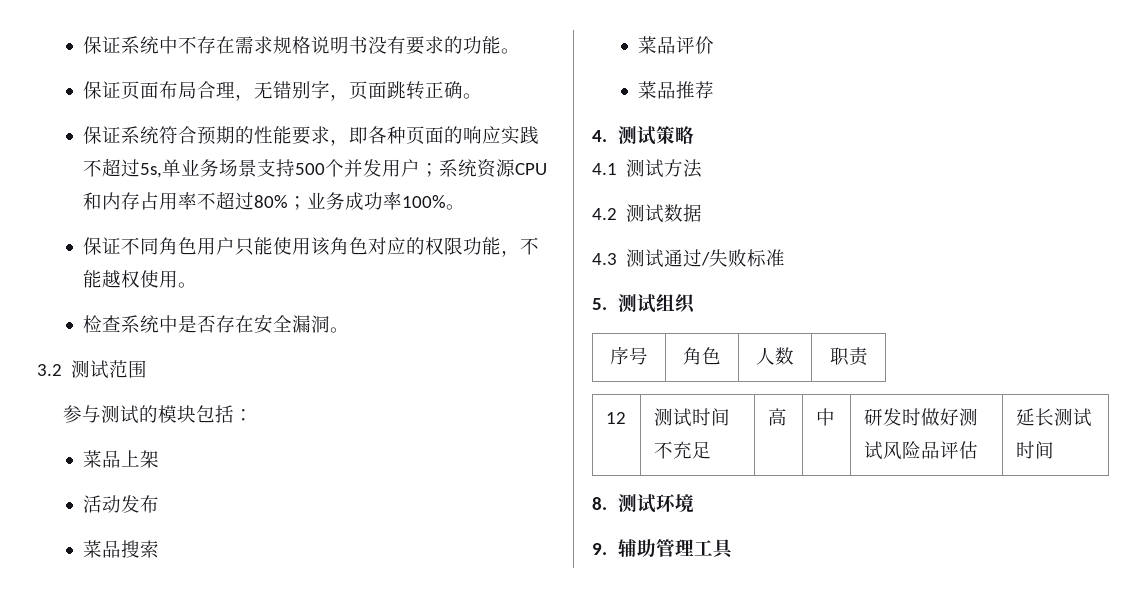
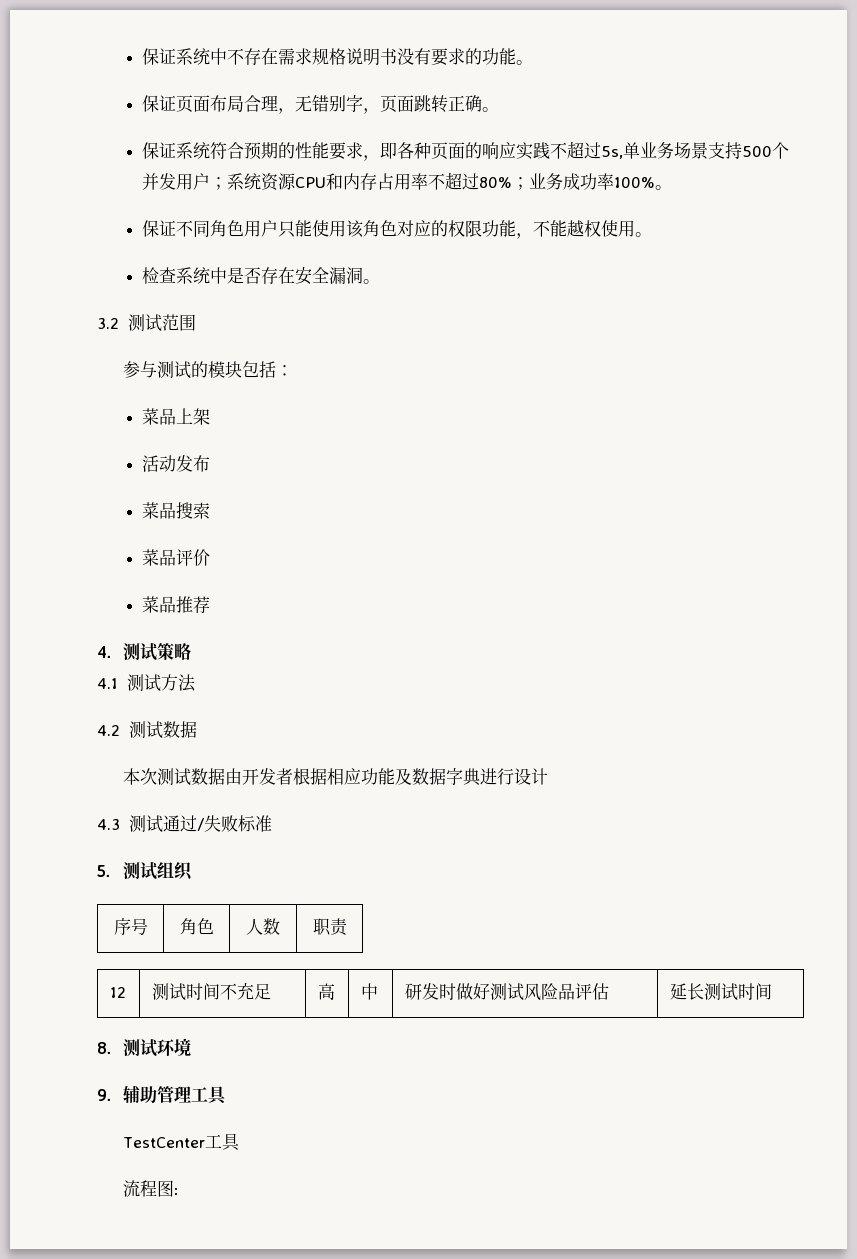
(703, 213) none -> [123,768,549,786] // 本次测试数据由开发者根据相应功能及数据字典进行设计
(734, 549) none -> [123,1133,241,1151] [123,1180,180,1197] // TestCenter工具 // 流程图:

